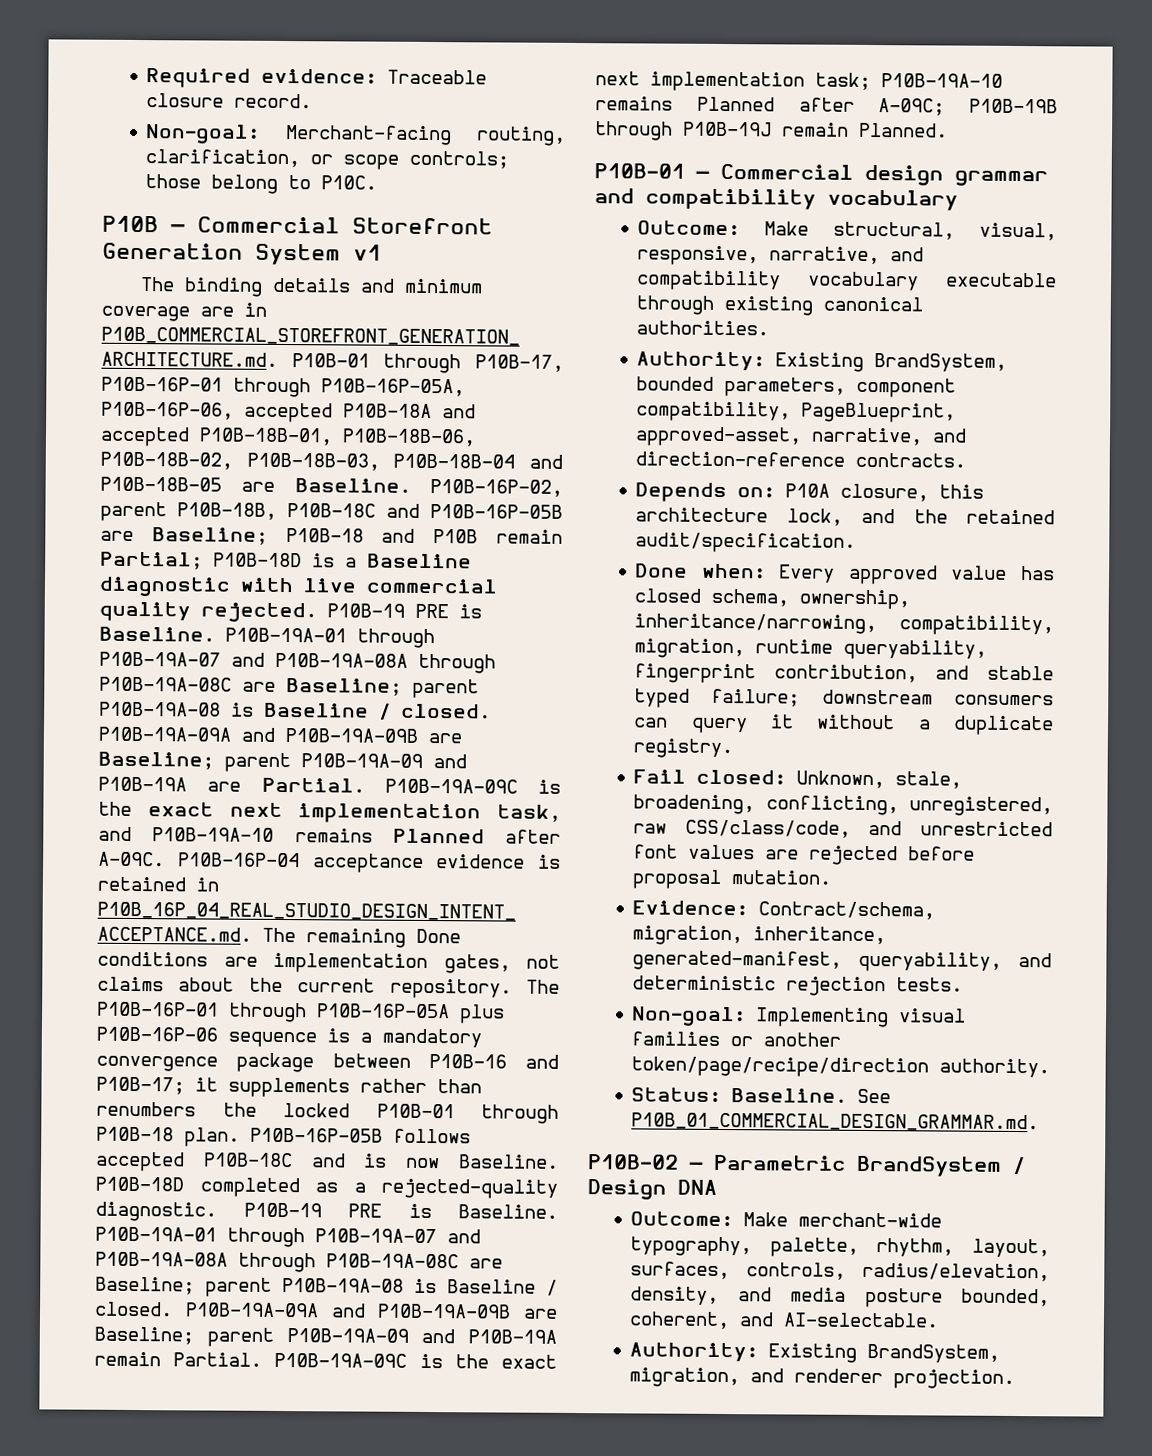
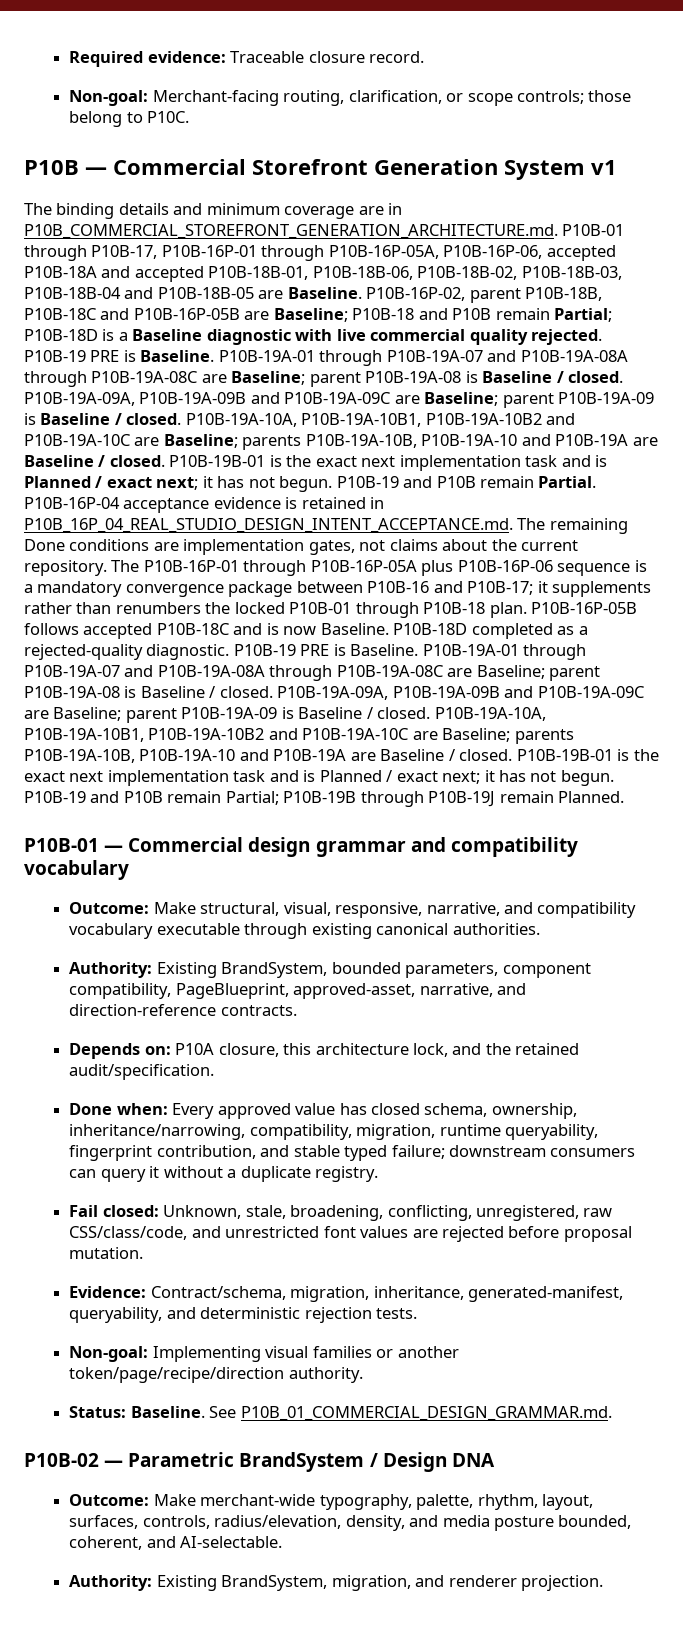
[98,726,462,744] [98,751,467,773] [98,776,561,794] [98,801,561,824] [98,826,561,844] [98,851,165,867] P10B-19A-09A and P10B-19A-09B are Baseline; parent P10B-19A-09 and P10B-19A are Partial. P10B-19A-09C is the exact next implementation task, and P10B-19A-10 remains Planned after A-09C. -> [24,392,655,408] [24,413,576,427] [24,434,658,450] [24,455,608,471] [24,476,597,492] P10B-19A-09A, P10B-19A-09B and P10B-19A-09C are Baseline; parent P10B-19A-09 is Baseline / closed. P10B-19A-10A, P10B-19A-10B1, P10B-19A-10B2 and P10B-19A-10C are Baseline; parents P10B-19A-10B, P10B-19A-10 and P10B-19A are Baseline / closed. P10B-19B-01 is the exact next implementation task and is Planned / exact next; it has not begun. P10B-19 and P10B remain Partial.
[184,1302,558,1319] [94,1326,557,1347] [94,1351,557,1369] [595,71,1003,92] [595,96,946,116] P10B-19A-09A and P10B-19A-09B are Baseline; parent P10B-19A-09 and P10B-19A remain Partial. P10B-19A-09C is the exact next implementation task; P10B-19A-10 remains Planned after A-09C; -> [277,686,644,700] [24,707,546,723] [24,728,574,744] [24,749,659,763] [24,770,614,786] [24,791,279,805] P10B-19A-09A, P10B-19A-09B and P10B-19A-09C are Baseline; parent P10B-19A-09 is Baseline / closed. P10B-19A-10A, P10B-19A-10B1, P10B-19A-10B2 and P10B-19A-10C are Baseline; parents P10B-19A-10B, P10B-19A-10 and P10B-19A are Baseline / closed. P10B-19B-01 is the exact next implementation task and is Planned / exact next; it has not begun. P10B-19 and P10B remain Partial;

